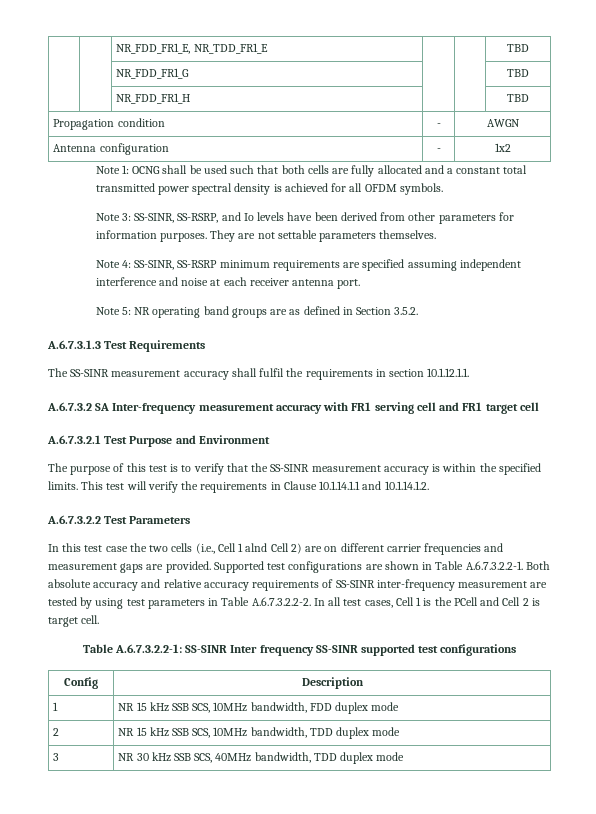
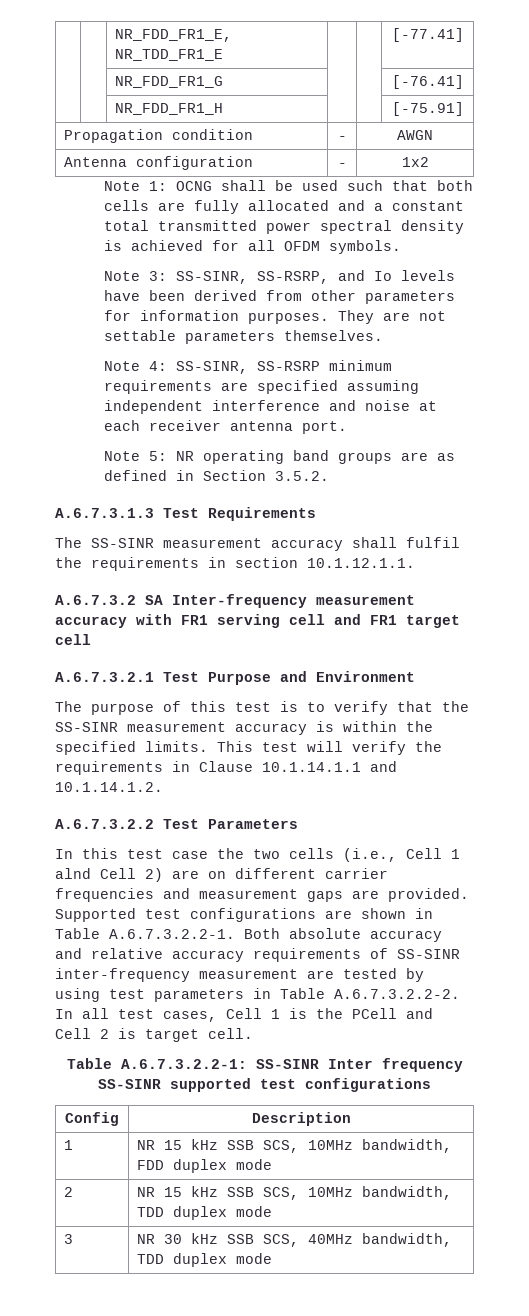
[507,44,529,52] TBD -> [391,28,464,42] [-77.41]
[507,69,529,77] TBD -> [391,75,464,89] [-76.41]
[507,94,529,102] TBD -> [391,102,464,116] [-75.91]

